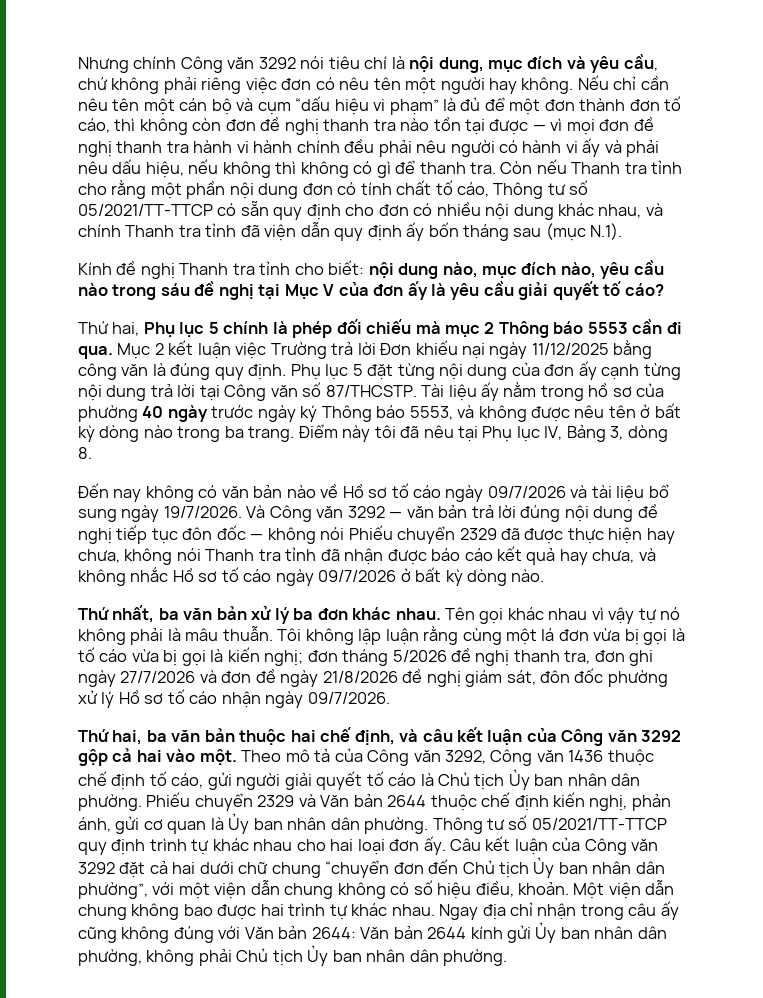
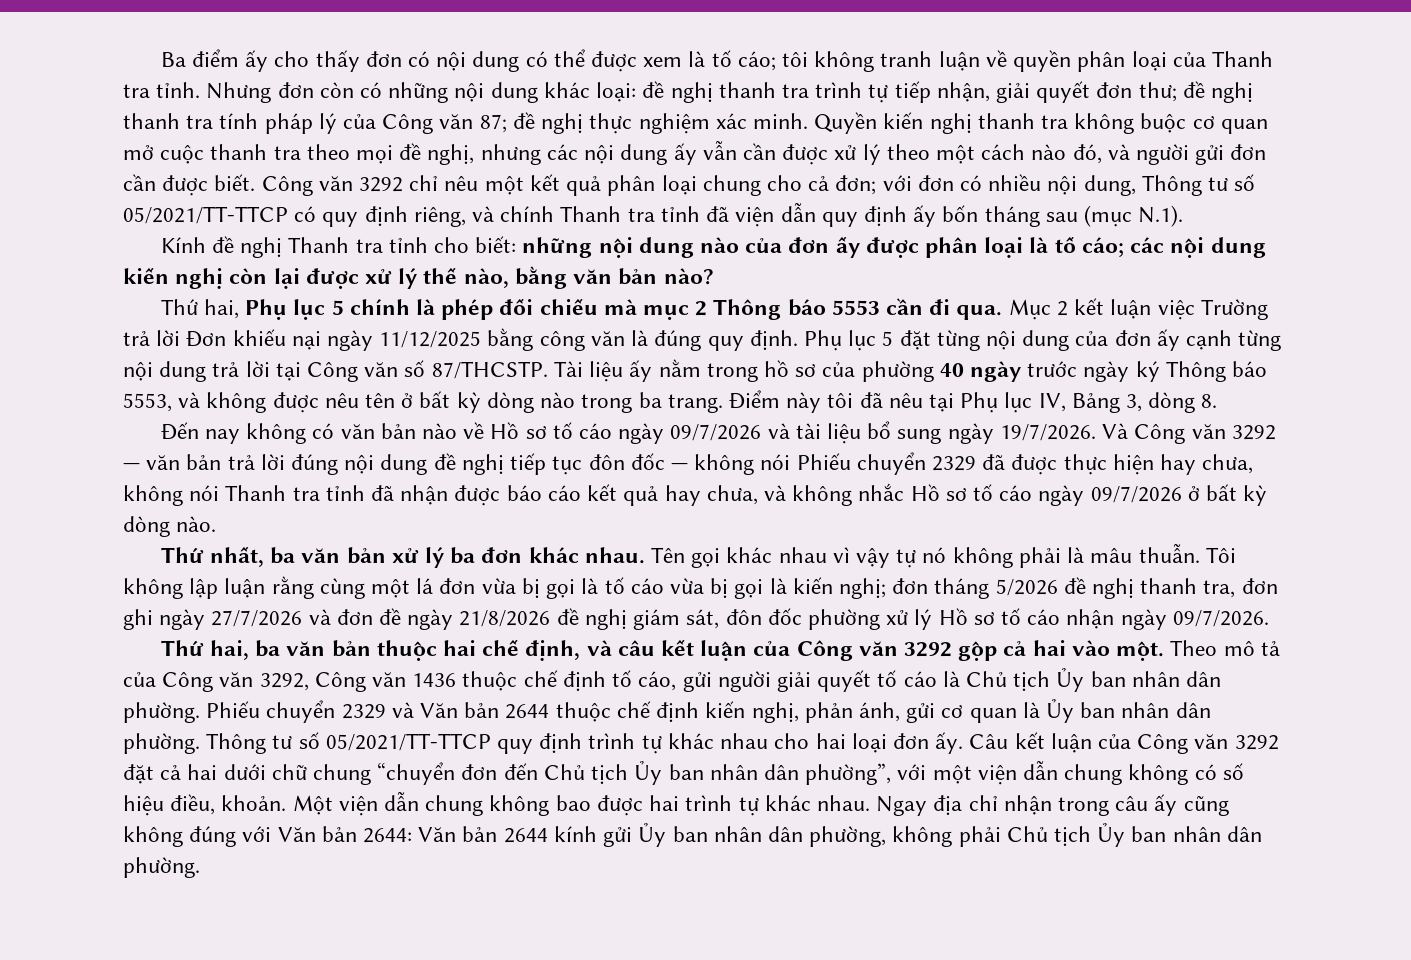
[78,54,658,73] [78,75,669,94] [78,96,682,115] [78,117,654,135] [78,138,660,157] [78,159,683,178] [78,180,490,199] Nhưng chính Công văn 3292 nói tiêu chí là nội dung, mục đích và yêu cầu, chứ không phải riêng việc đơn có nêu tên một người hay không. Nếu chỉ cần nêu tên một cán bộ và cụm “dấu hiệu vi phạm” là đủ để một đơn thành đơn tố cáo, thì không còn đơn đề nghị thanh tra nào tồn tại được — vì mọi đơn đề nghị thanh tra hành vi hành chính đều phải nêu người có hành vi ấy và phải nêu dấu hiệu, nếu không thì không có gì để thanh tra. Còn nếu Thanh tra tỉnh cho rằng một phần nội dung đơn có tính chất tố cáo, -> [160,49,1273,72] [123,81,1254,103] [123,112,1268,134] [123,140,1267,165] [123,174,1136,196] Ba điểm ấy cho thấy đơn có nội dung có thể được xem là tố cáo; tôi không tranh luận về quyền phân loại của Thanh tra tỉnh. Nhưng đơn còn có những nội dung khác loại: đề nghị thanh tra trình tự tiếp nhận, giải quyết đơn thư; đề nghị thanh tra tính pháp lý của Công văn 87; đề nghị thực nghiệm xác minh. Quyền kiến nghị thanh tra không buộc cơ quan mở cuộc thanh tra theo mọi đề nghị, nhưng các nội dung ấy vẫn cần được xử lý theo một cách nào đó, và người gửi đơn cần được biết. Công văn 3292 chỉ nêu một kết quả phân loại chung cho cả đơn; với đơn có nhiều nội dung,
[240,201,642,220] sẵn quy định cho đơn có nhiều nội dung khác nhau, -> [322,206,466,227] quy định riêng,
[368,260,664,279] [78,281,664,300] nội dung nào, mục đích nào, yêu cầu nào trong sáu đề nghị tại Mục V của đơn ấy là yêu cầu giải quyết tố cáo? -> [522,237,1266,258] [123,266,714,289] những nội dung nào của đơn ấy được phân loại là tố cáo; các nội dung kiến nghị còn lại được xử lý thế nào, bằng văn bản nào?

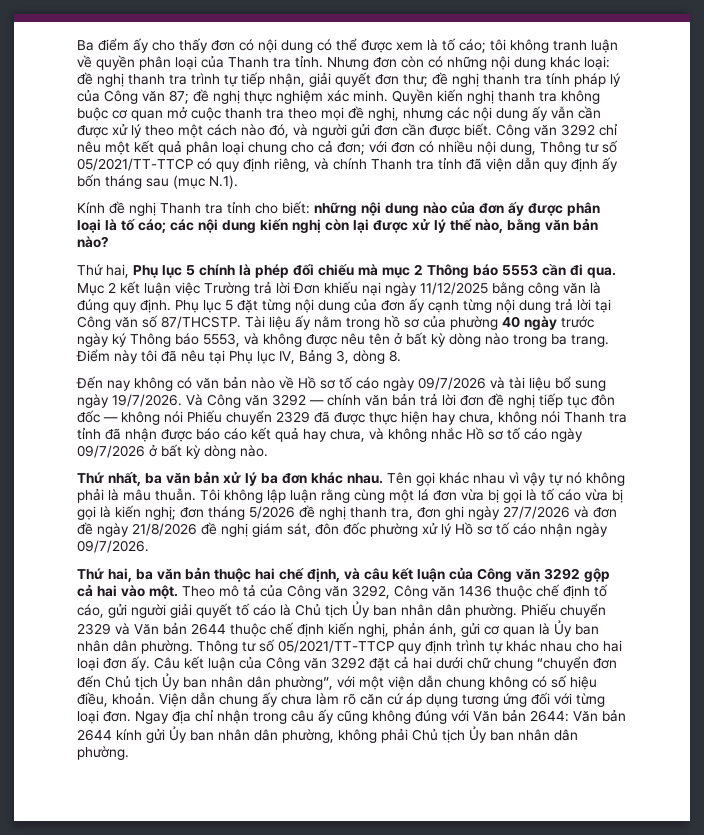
(140, 466) none -> [327,394,361,406] chính
[291,454,428,475] đúng nội dung -> [460,395,484,406] đơn
[292,791,870,816] Một viện dẫn chung không bao được hai trình tự khác nhau. -> [159,692,605,707] [77,710,131,724] Viện dẫn chung ấy chưa làm rõ căn cứ áp dụng tương ứng đối với từng loại đơn.

